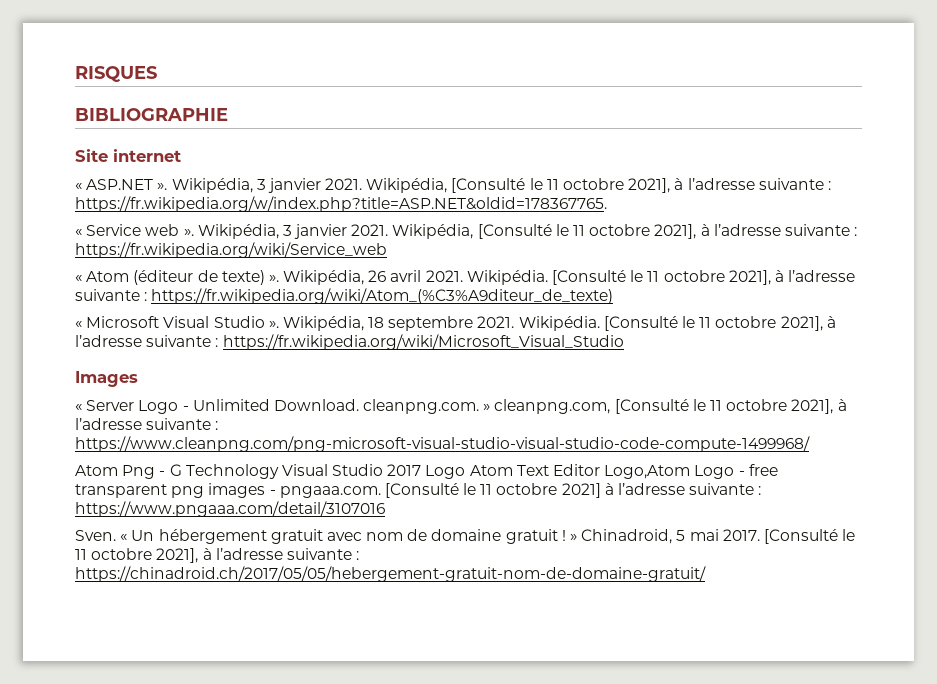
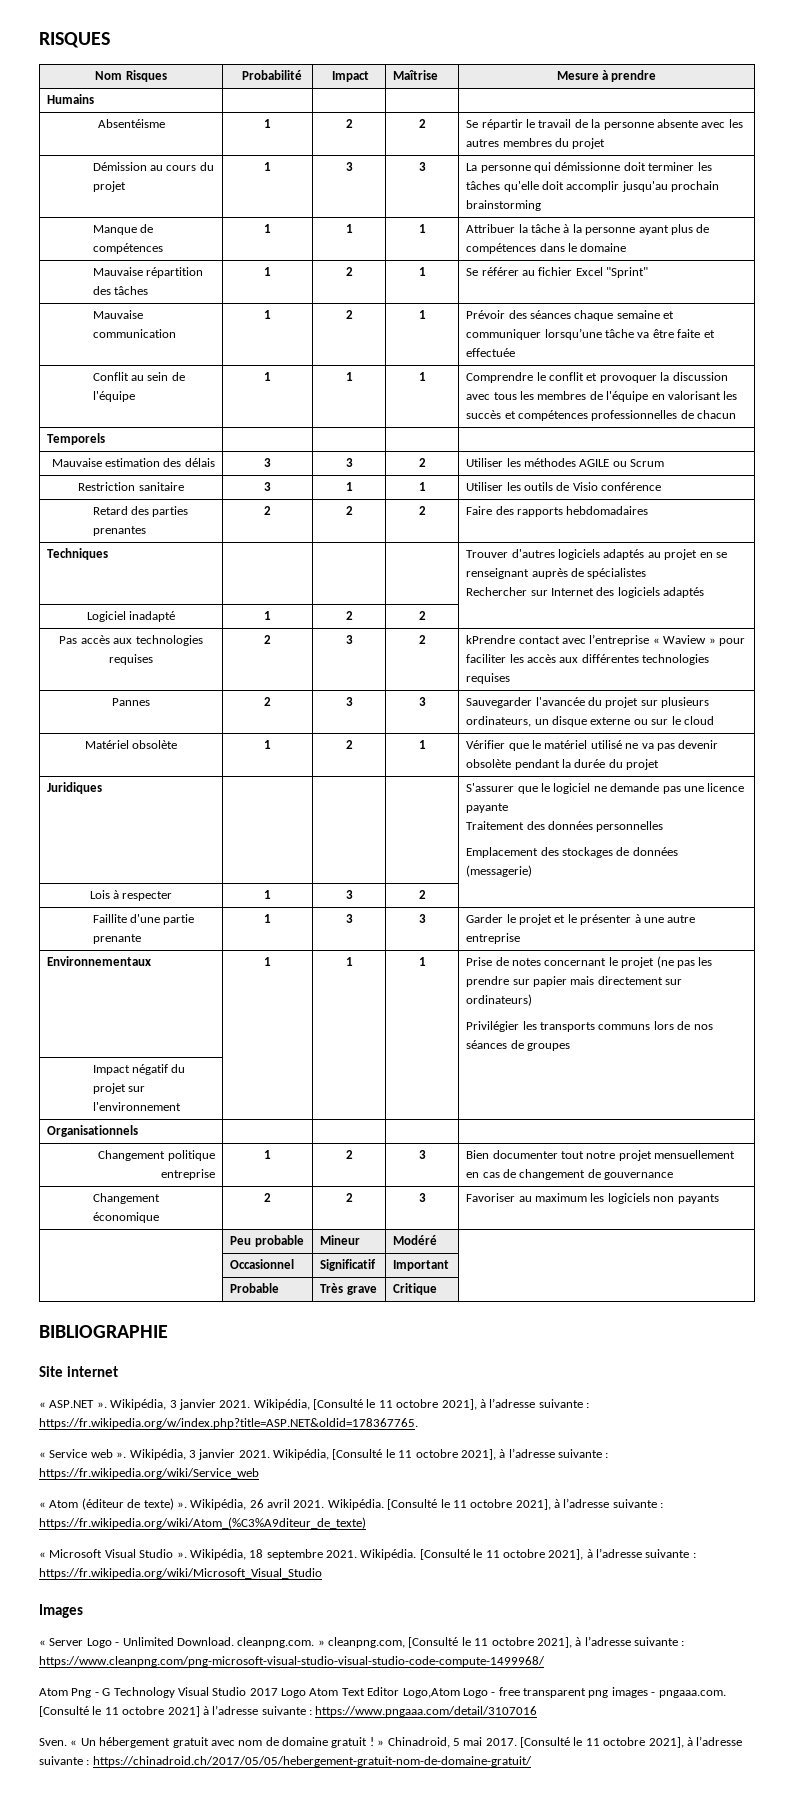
(157, 74) none -> [95,70,167,82] [241,70,302,80] [331,71,369,82] [393,70,439,80] [556,70,657,82] [47,94,95,104] [97,119,165,128] [264,119,271,128] [345,119,353,128] [418,119,426,128] [466,119,743,130] [466,138,606,149] [92,162,214,171] [92,181,126,192] [264,162,271,171] [345,162,353,171] [418,162,426,171] [466,162,712,173] [466,181,720,192] [466,200,542,211] [92,224,153,235] [92,243,163,254] [264,224,271,233] [345,224,353,233] [418,224,426,233] [466,224,710,235] [466,243,627,254] [92,267,203,278] [92,286,148,295] [264,267,271,276] [345,267,353,276] [418,267,426,276] [466,267,649,278] [92,310,143,319] [92,329,176,338] [264,310,271,319] [345,310,353,319] [418,310,426,319] [466,310,675,321] [466,328,715,340] [466,348,516,357] [92,372,185,381] [92,391,135,402] [264,372,271,381] [345,372,353,381] [418,372,426,381] [466,372,728,383] [466,391,738,402] [466,410,737,421] [47,433,106,445] [51,458,215,467] [264,458,271,467] [345,458,353,467] [418,458,426,467] [466,458,665,467] [78,482,184,491] [264,482,271,491] [345,482,353,491] [418,482,426,491] [466,482,662,491] [92,506,189,517] [92,526,146,536] [264,506,271,515] [345,506,353,515] [418,506,426,515] [466,506,649,517] [47,548,109,560] [466,549,727,560] [466,568,647,579] [466,587,705,598] [86,611,176,622] [264,611,271,620] [345,611,353,620] [418,611,426,620] [59,635,203,646] [109,654,153,665] [264,635,271,644] [345,635,353,644] [418,635,426,644] [466,634,745,646] [466,654,710,665] [466,673,511,684] [112,698,150,706] [264,697,271,706] [345,697,353,706] [418,697,426,706] [466,697,710,708] [466,716,714,727] [84,740,178,749] [264,740,271,749] [345,740,353,749] [418,740,426,749] [466,740,719,751] [466,759,660,770] [47,782,103,794] [466,783,745,794] [466,803,509,813] [466,821,664,832] [466,847,678,858] [466,865,533,877] [89,890,173,901] [264,890,271,899] [345,890,353,899] [418,890,426,899] [92,914,195,925] [92,934,141,944] [264,914,271,923] [345,914,353,923] [418,914,426,923] [466,914,696,925] [466,933,521,944] [47,956,152,966] [264,957,271,966] [345,957,353,966] [418,957,426,966] [466,956,713,968] [466,976,683,987] [466,994,533,1006] [466,1021,713,1032] [466,1040,571,1051] [92,1064,186,1075] [92,1083,145,1094] [92,1102,181,1111] [47,1125,139,1137] [98,1150,215,1161] [160,1169,215,1180] [264,1150,271,1159] [345,1150,353,1159] [418,1150,426,1159] [466,1150,736,1161] [466,1169,674,1180] [92,1193,160,1204] [92,1212,159,1223] [264,1193,271,1202] [345,1193,353,1202] [418,1193,426,1202] [466,1193,719,1204] [230,1235,304,1247] [320,1235,361,1245] [393,1235,438,1245] [230,1259,295,1269] [320,1259,377,1271] [393,1260,450,1271] [230,1283,280,1293] [320,1283,377,1295] [393,1283,438,1295] // Nom Risques | Probabilité | Impact | Maîtrise | Mesure à prendre // Humains | | | | // Absentéisme | 1 | 2 | 2 | Se répartir le travail de la personne absente avec les autres membres du projet // Démission au cours du projet | 1 | 3 | 3 | La personne qui démissionne doit terminer les tâches qu'elle doit accomplir jusqu'au prochain brainstorming // Manque de compétences | 1 | 1 | 1 | Attribuer la tâche à la personne ayant plus de compétences dans le domaine // Mauvaise répartition des tâches | 1 | 2 | 1 | Se référer au fichier Excel "Sprint" // Mauvaise communication | 1 | 2 | 1 | Prévoir des séances chaque semaine et communiquer lorsqu’une tâche va être faite et effectuée // Conflit au sein de l'équipe | 1 | 1 | 1 | Comprendre le conflit et provoquer la discussion avec tous les membres de l'équipe en valorisant les succès et compétences professionnelles de chacun // Temporels | | | | // Mauvaise estimation des délais | 3 | 3 | 2 | Utiliser les méthodes AGILE ou Scrum // Restriction sanitaire | 3 | 1 | 1 | Utiliser les outils de Visio conférence // Retard des parties prenantes | 2 | 2 | 2 | Faire des rapports hebdomadaires // Techniques | | | | Trouver d'autres logiciels adaptés au projet en se renseignant auprès de spécialistes // Rechercher sur Internet des logiciels adaptés // Logiciel inadapté | 1 | 2 | 2 | // Pas accès aux technologies requises | 2 | 3 | 2 | kPrendre contact avec l’entreprise « Waview » pour faciliter les accès aux différentes technologies requises // Pannes | 2 | 3 | 3 | Sauvegarder l'avancée du projet sur plusieurs ordinateurs, un disque externe ou sur le cloud // Matériel obsolète | 1 | 2 | 1 | Vérifier que le matériel utilisé ne va pas devenir obsolète pendant la durée du projet // Juridiques | | | | S'assurer que le logiciel ne demande pas une licence payante // Traitement des données personnelles // Emplacement des stockages de données (messagerie) // Lois à respecter | 1 | 3 | 2 | // Faillite d'une partie prenante | 1 | 3 | 3 | Garder le projet et le présenter à une autre entreprise // Environnementaux | 1 | 1 | 1 | Prise de notes concernant le projet (ne pas les prendre sur papier mais directement sur ordinateurs) // Privilégier les transports communs lors de nos séances de groupes // Impact négatif du projet sur l'environnement | | | | // Organisationnels | | | | // Changement politique entreprise | 1 | 2 | 3 | Bien documenter tout notre projet mensuellement en cas de changement de gouvernance // Changement économique | 2 | 2 | 3 | Favoriser au maximum les logiciels non payants // | Peu probable | Mineur | Modéré | // | Occasionnel | Significatif | Important | // | Probable | Très grave | Critique |

